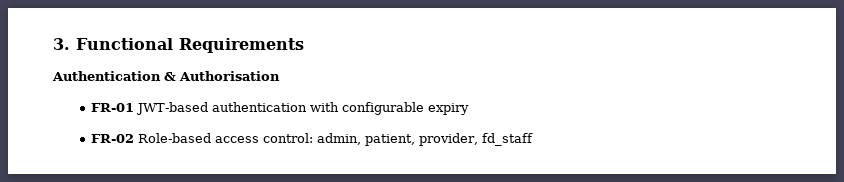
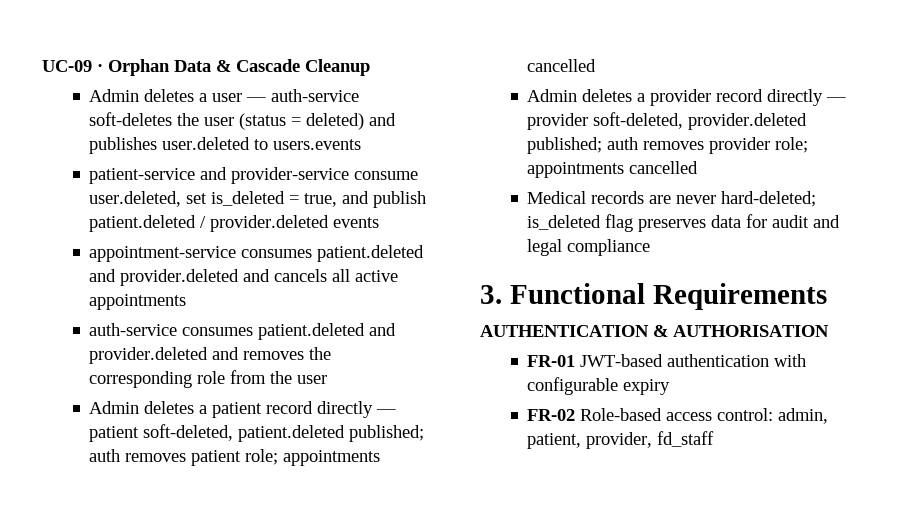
(53, 44) none -> [42,59,370,76] [89,89,360,102] [89,112,397,130] [89,137,362,154] [89,167,419,184] [89,191,427,208] [89,215,380,232] [89,245,425,262] [89,269,399,286] [89,294,187,310] [89,323,397,340] [89,347,332,364] [89,370,328,388] [89,401,397,418] [89,424,425,442] [89,449,381,466] [527,59,597,72] [527,89,847,106] [527,112,808,130] [527,137,809,154] [527,161,699,178] [527,191,817,207] [527,214,841,232] [527,239,651,256] UC-09 · Orphan Data & Cascade Cleanup // Admin deletes a user — auth-service soft-deletes the user (status = deleted) and publishes user.deleted to users.events // patient-service and provider-service consume user.deleted, set is_deleted = true, and publish patient.deleted / provider.deleted events // appointment-service consumes patient.deleted and provider.deleted and cancels all active appointments // auth-service consumes patient.deleted and provider.deleted and removes the corresponding role from the user // Admin deletes a patient record directly — patient soft-deleted, patient.deleted published; auth removes patient role; appointments cancelled // Admin deletes a provider record directly — provider soft-deleted, provider.deleted published; auth removes provider role; appointments cancelled // Medical records are never hard-deleted; is_deleted flag preserves data for audit and legal compliance //
[52,71,280,81] Authentication & Authorisation -> [480,325,829,337] AUTHENTICATION & AUTHORISATION

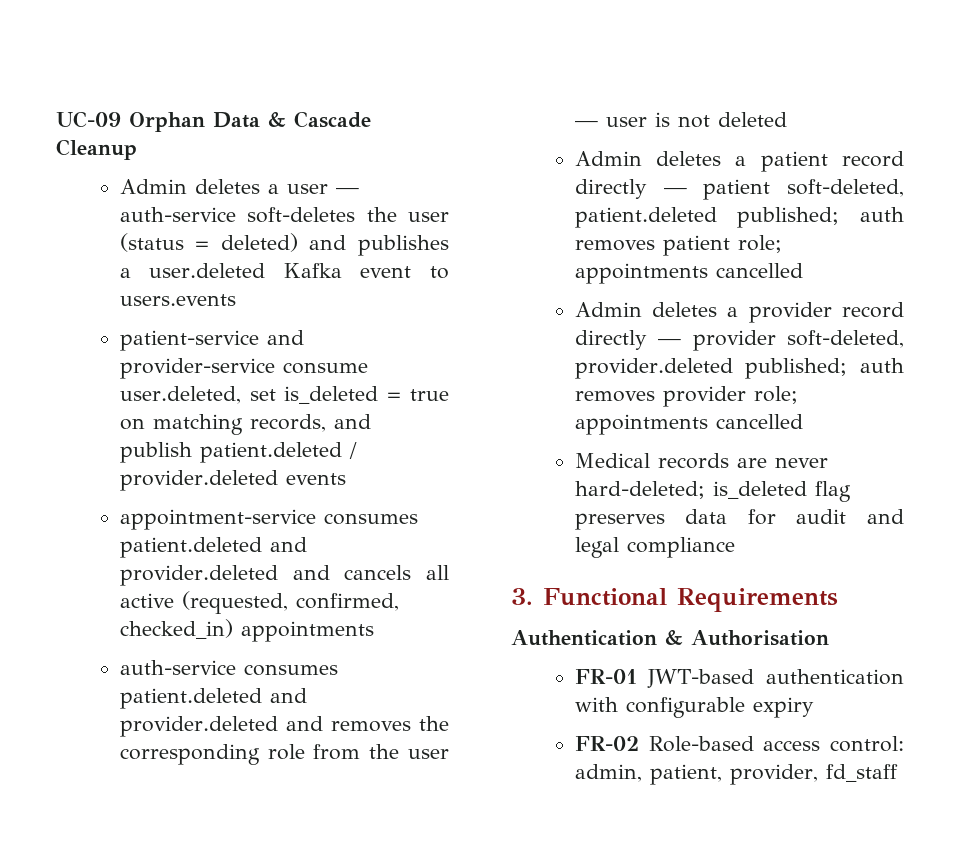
[97,64,103,72] · -> (121, 119) none
[162,137,251,150] user.deleted -> [119,263,412,278] a user.deleted Kafka event
[304,193,338,207] true, -> [410,389,449,401] [119,414,326,435] true on matching records,
(399, 276) none -> [181,591,399,614] [119,619,233,639] (requested, confirmed, checked_in)
(328, 379) none -> [574,112,787,128] — user is not deleted
[480,325,829,337] AUTHENTICATION & AUTHORISATION -> [511,630,829,646] Authentication & Authorisation

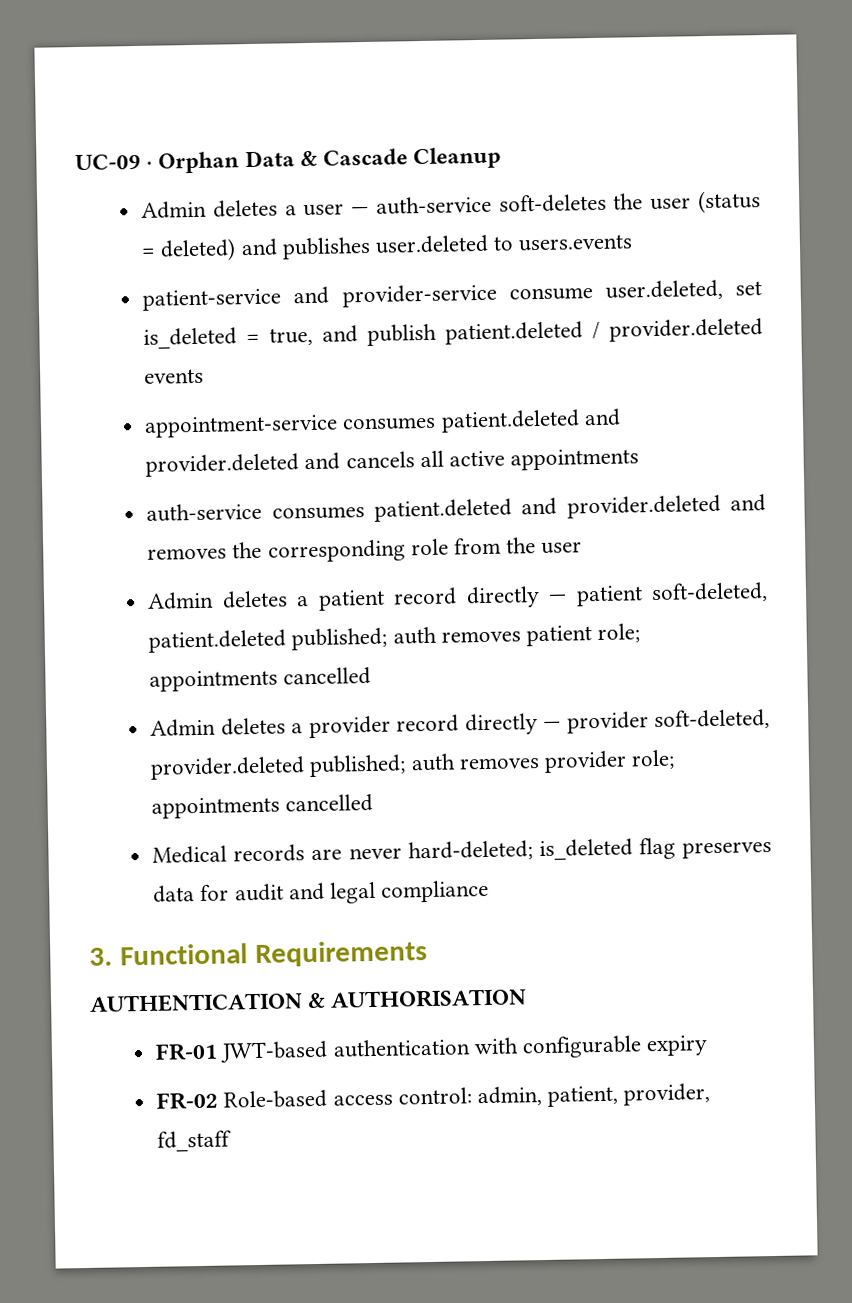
(121, 119) none -> [146,160,154,169] ·
[119,263,412,278] a user.deleted Kafka event -> [375,234,490,254] user.deleted
[410,389,449,401] [119,414,326,435] true on matching records, -> [269,327,314,346] true,
[181,591,399,614] [119,619,233,639] (requested, confirmed, checked_in) -> (506, 458) none
[574,112,787,128] — user is not deleted -> (583, 547) none
[511,630,829,646] Authentication & Authorisation -> [89,988,528,1013] AUTHENTICATION & AUTHORISATION

